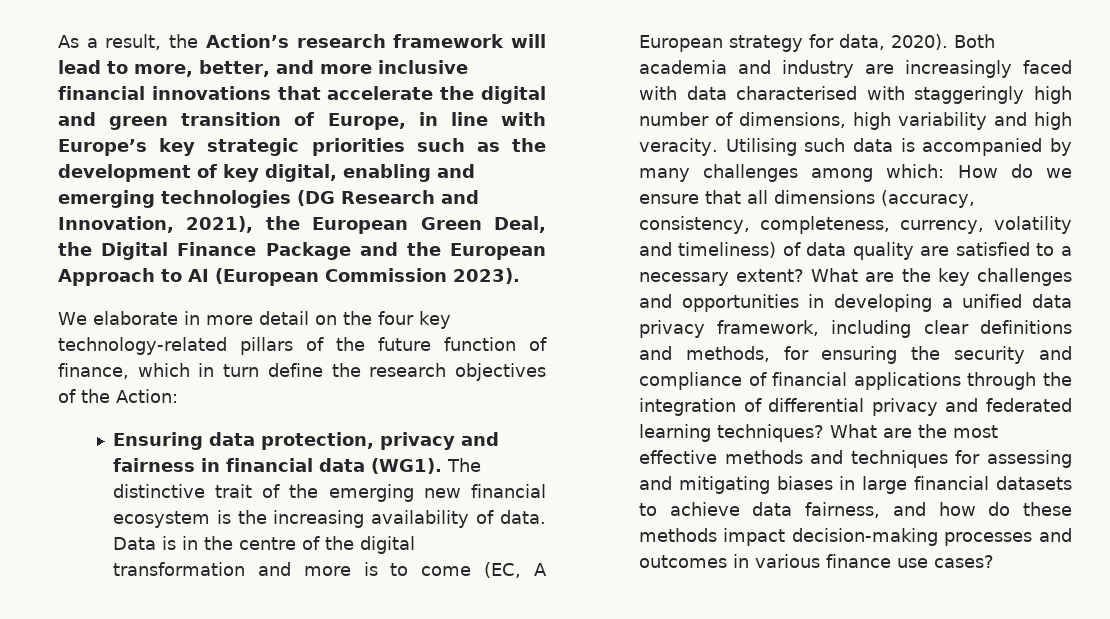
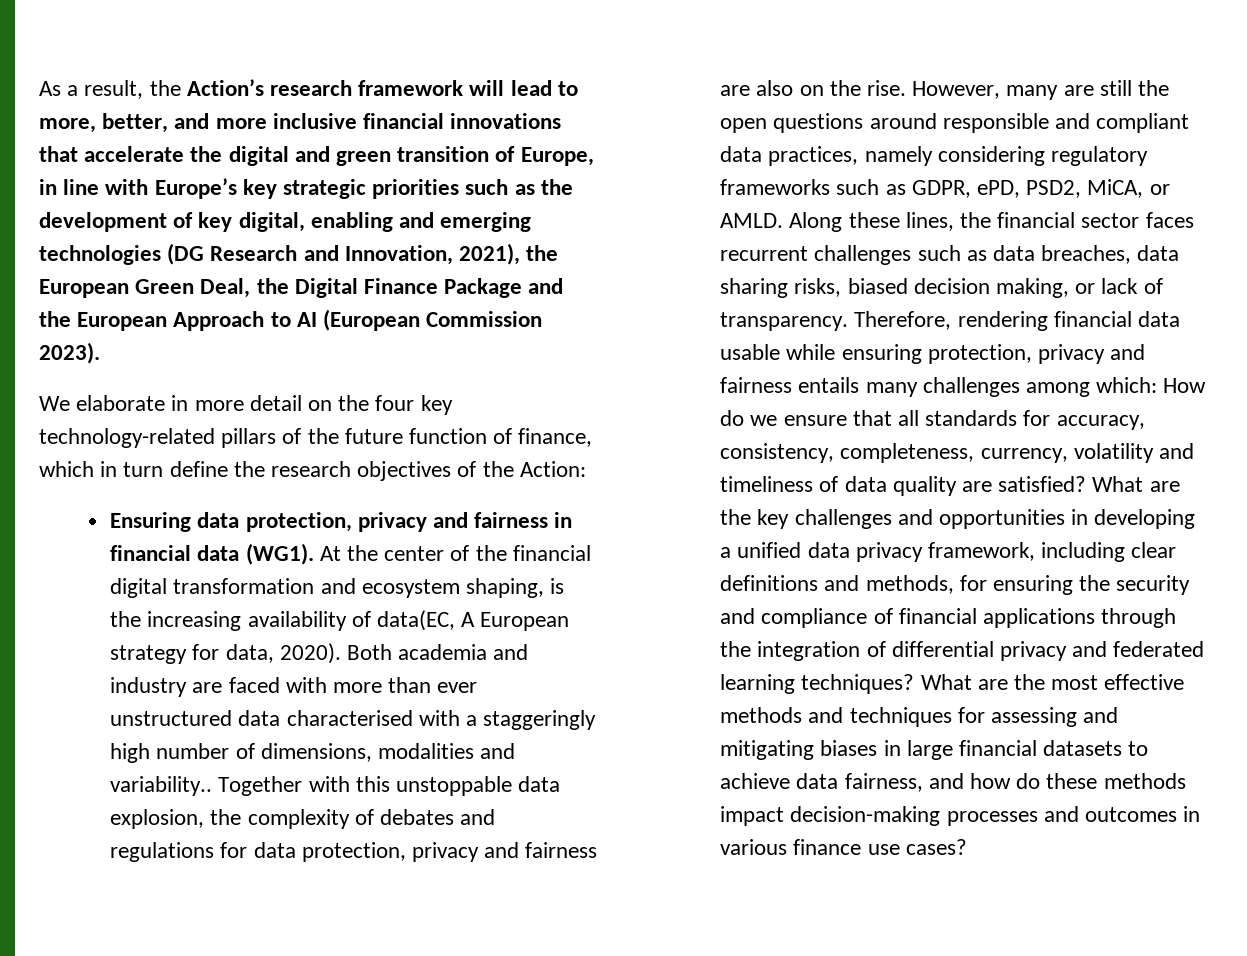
[446,458,481,472] [112,484,546,502] [112,511,210,528] The distinctive trait of the emerging new financial ecosystem -> [319,545,591,561] [110,578,544,598] At the center of the financial digital transformation and ecosystem shaping,
[500,510,546,524] [112,536,415,554] [112,562,522,578] data. Data is in the centre of the digital transformation and more is to come (EC, -> [376,610,455,631] data(EC,
[904,60,1012,78] increasingly -> (223, 687) none
(677, 93) none -> [332,677,478,693] [110,710,233,726] more than ever unstructured
(905, 93) none -> [465,715,477,726] a
[852,112,1072,130] [638,138,1072,156] high variability and high veracity. Utilising such data is accompanied by -> [377,743,516,759] [110,776,561,796] [110,809,496,829] [110,842,598,862] [720,80,1170,100] [720,113,1190,133] [720,146,1148,166] [720,179,1170,198] [720,212,1194,232] [720,245,1180,265] [720,278,1163,298] [720,311,1180,331] [720,344,1146,364] [720,377,860,393] modalities and variability.. Together with this unstoppable data explosion, the complexity of debates and regulations for data protection, privacy and fairness are also on the rise. However, many are still the open questions around responsible and compliant data practices, namely considering regulatory frameworks such as GDPR, ePD, PSD2, MiCA, or AMLD. Along these lines, the financial sector faces recurrent challenges such as data breaches, data sharing risks, biased decision making, or lack of transparency. Therefore, rendering financial data usable while ensuring protection, privacy and fairness entails
[773,190,975,208] dimensions (accuracy, -> [925,410,1145,430] standards for accuracy,
[678,242,777,258] timeliness) -> [720,476,814,492] timeliness
[955,242,1072,256] [638,269,805,286] satisfied to a necessary extent? -> [998,476,1087,492] satisfied?

